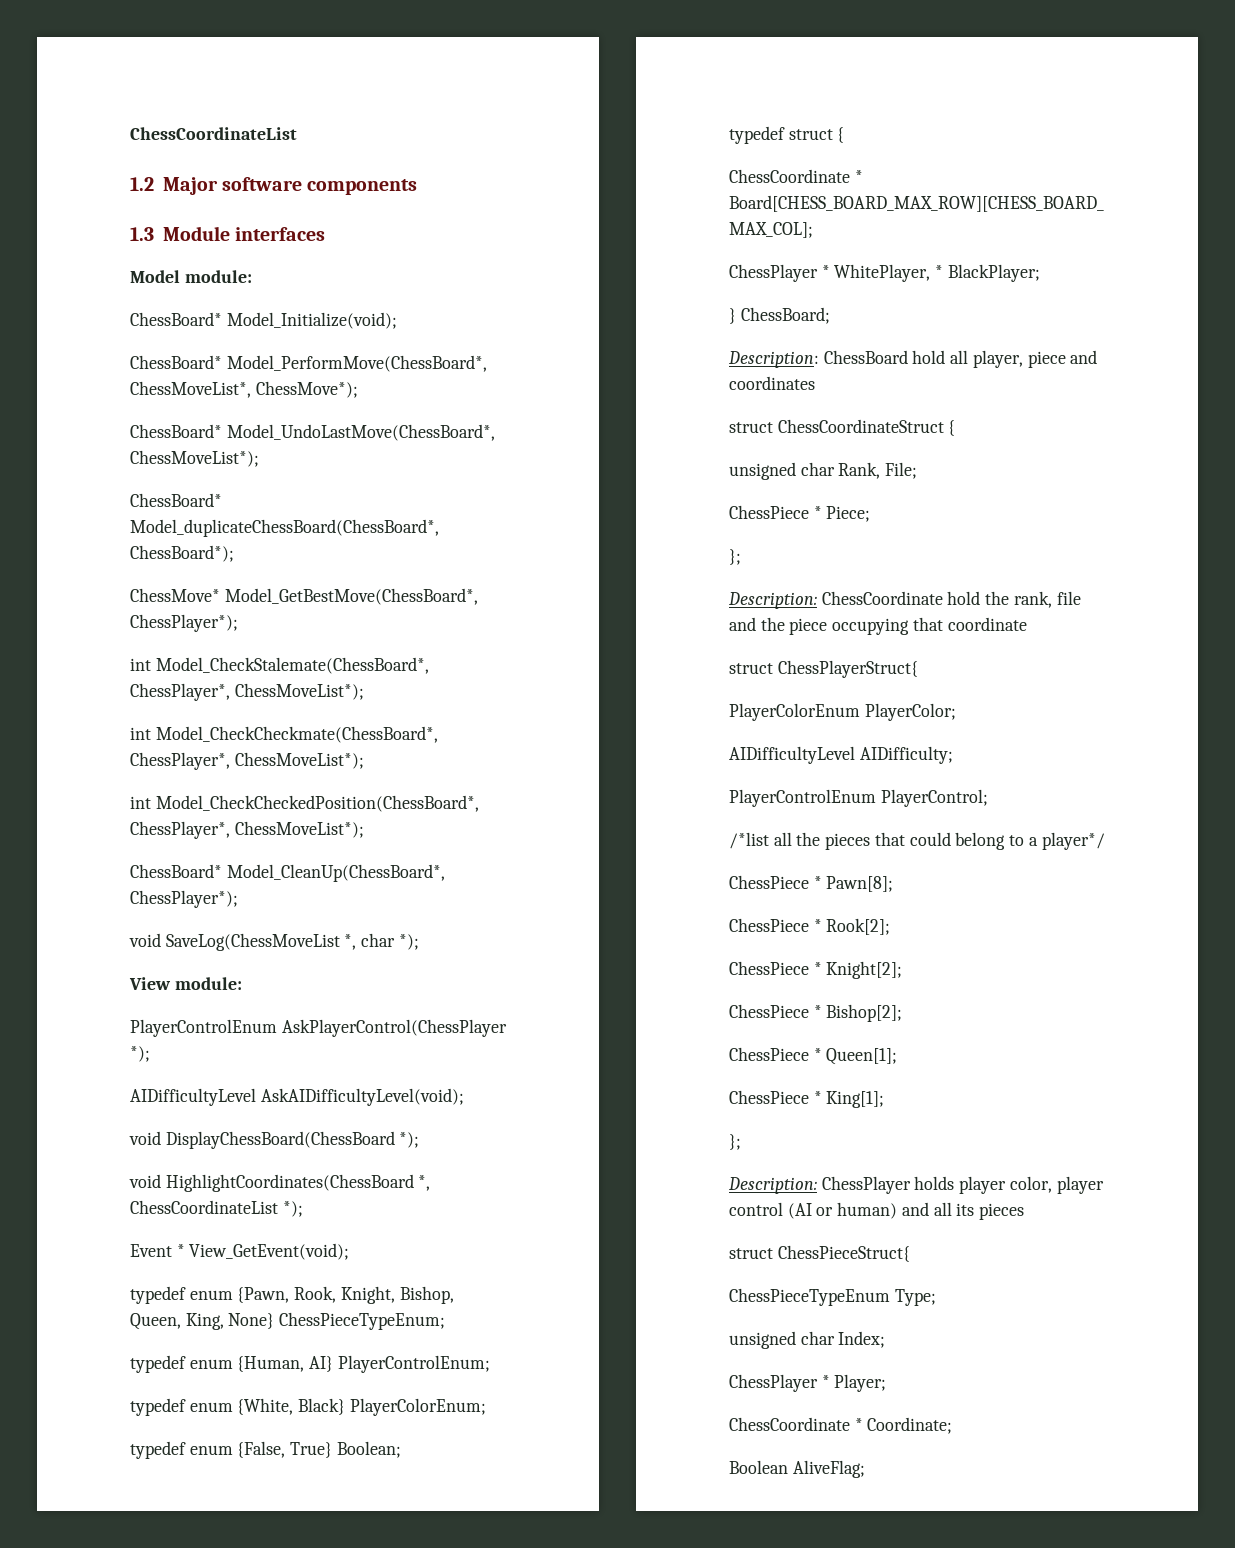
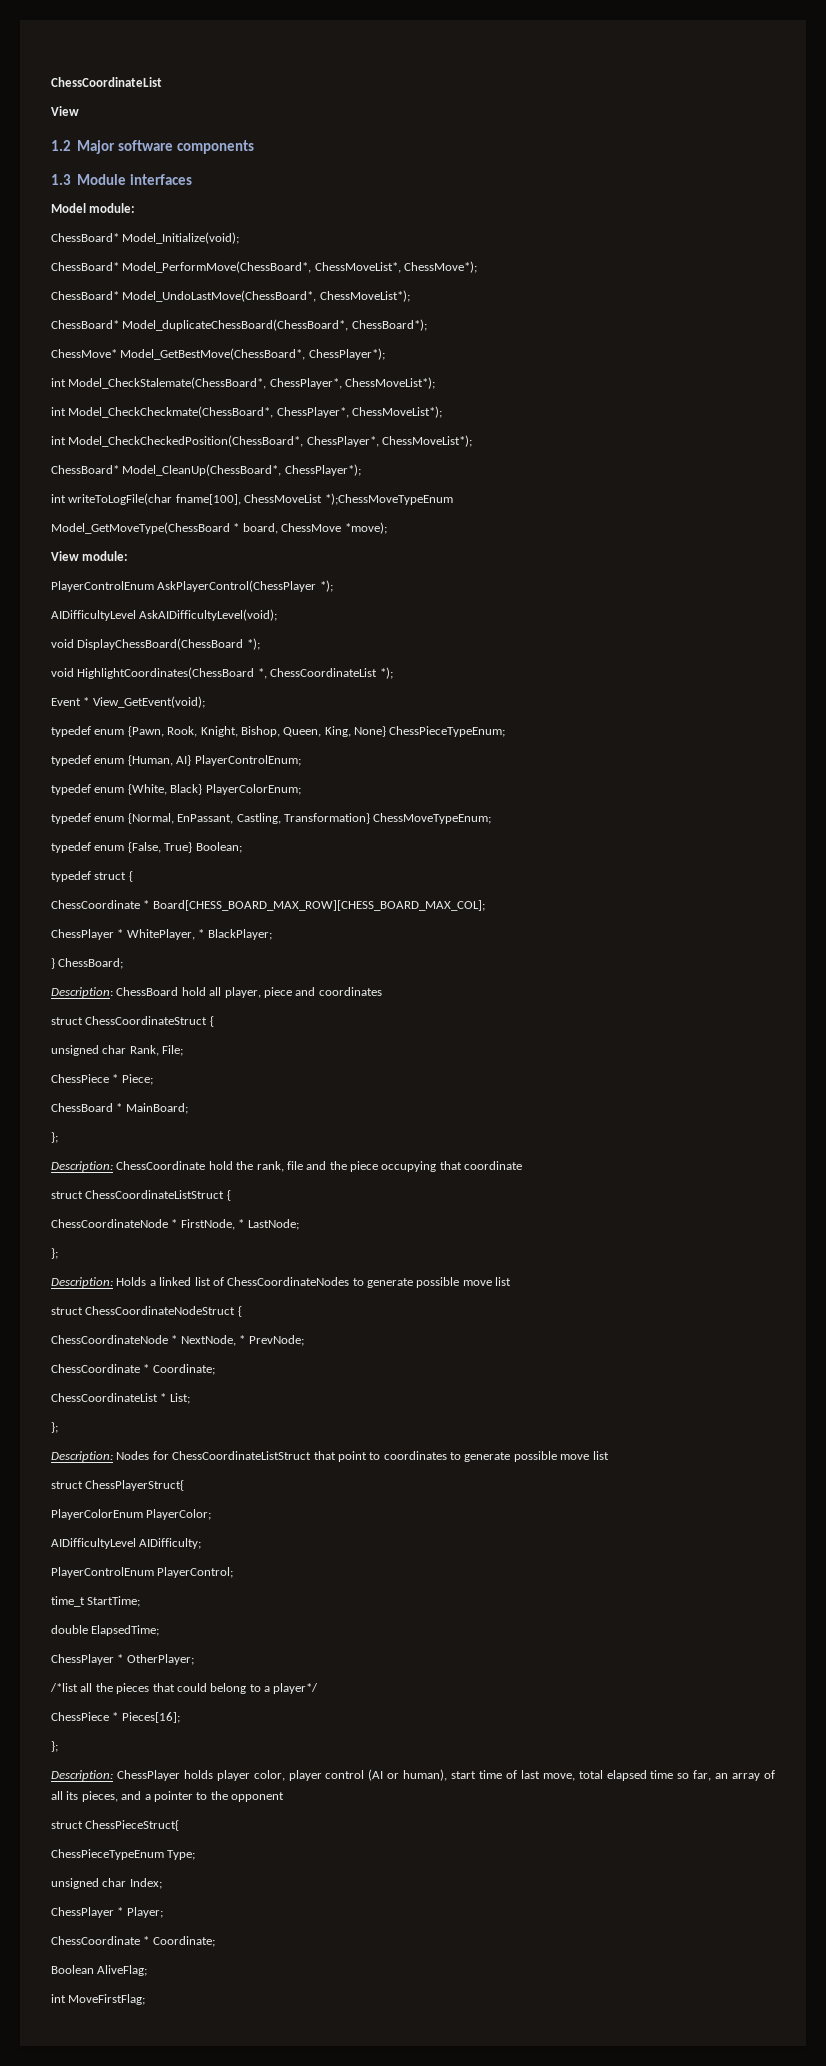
[130,127,297,140] ChessCoordinateList -> [51,77,162,87] [51,106,79,116] ChessCoordinateList // View
[129,933,419,951] void SaveLog(ChessMoveList *, char *); -> [51,493,453,505] [51,522,387,534] int writeToLogFile(char fname[100], ChessMoveList *);ChessMoveTypeEnum // Model_GetMoveType(ChessBoard * board, ChessMove *move);
(486, 1407) none -> [51,813,492,824] // typedef enum {Normal, EnPassant, Castling, Transformation} ChessMoveTypeEnum;
(871, 514) none -> [51,1103,188,1114] // ChessBoard * MainBoard;
(1027, 624) none -> [51,1190,231,1201] [51,1219,299,1230] [51,1248,58,1259] [51,1277,512,1288] [51,1306,242,1317] [51,1335,304,1346] [51,1364,215,1375] [51,1393,190,1404] [51,1422,58,1433] [51,1451,609,1462] // struct ChessCoordinateListStruct { // ChessCoordinateNode * FirstNode, * LastNode; // }; // Description: Holds a linked list of ChessCoordinateNodes to generate possible move list // struct ChessCoordinateNodeStruct { // ChessCoordinateNode * NextNode, * PrevNode; // ChessCoordinate * Coordinate; // ChessCoordinateList * List; // }; // Description: Nodes for ChessCoordinateListStruct that point to coordinates to generate possible move list
(988, 798) none -> [51,1596,141,1607] [51,1625,160,1636] [51,1654,194,1665] // time_t StartTime; // double ElapsedTime; // ChessPlayer * OtherPlayer;
[826,876,894,892] [729,918,891,935] [729,961,903,979] [729,1004,903,1022] [729,1047,898,1065] [729,1090,885,1108] Pawn[8]; // ChessPiece * Rook[2]; // ChessPiece * Knight[2]; // ChessPiece * Bishop[2]; // ChessPiece * Queen[1]; // ChessPiece * King[1]; -> [121,1712,180,1723] Pieces[16];
[837,1202,1025,1220] human) and all its pieces -> [403,1769,775,1781] [51,1791,284,1802] human), start time of last move, total elapsed time so far, an array of all its pieces, and a pointer to the opponent
(865, 1469) none -> [51,1994,146,2005] // int MoveFirstFlag;

